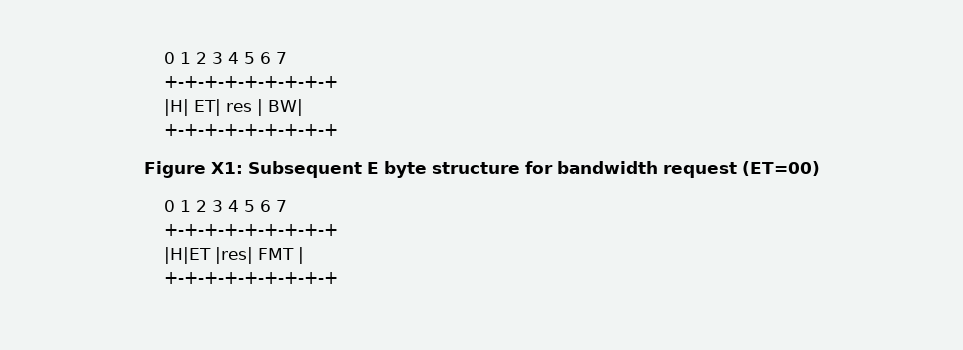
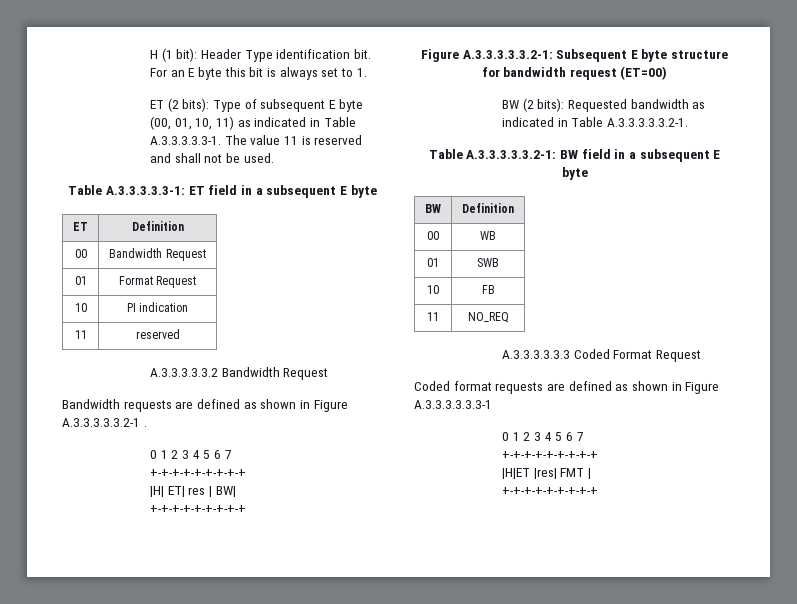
(163, 58) none -> [150,48,372,62] [150,67,367,80] [150,98,363,112] [150,116,356,130] [150,135,363,145] [150,153,274,163] [68,185,377,198] [73,222,88,231] [131,221,184,231] [74,249,87,258] [109,248,206,261] [74,276,87,285] [118,276,197,288] [74,303,87,312] [126,302,189,312] [74,330,87,339] [135,329,180,339] [150,367,329,380] [62,399,348,412] [62,418,147,427] H (1 bit): Header Type identification bit. For an E byte this bit is always set to 1. // ET (2 bits): Type of subsequent E byte (00, 01, 10, 11) as indicated in Table A.3.3.3.3.3-1. The value 11 is reserved and shall not be used. // Table A.3.3.3.3.3-1: ET field in a subsequent E byte // ET | Definition // 00 | Bandwidth Request // 01 | Format Request // 10 | PI indication // 11 | reserved // A.3.3.3.3.3.2 Bandwidth Request // Bandwidth requests are defined as shown in Figure A.3.3.3.3.3.2-1 . //
[210,162,243,174] X1: -> [462,50,553,59] A.3.3.3.3.3.2-1:
(820, 168) none -> [502,98,706,112] [502,117,689,127] [428,149,721,162] [561,167,588,180] [425,204,441,213] [462,203,514,213] [427,231,439,240] [480,231,496,240] [427,258,439,267] [477,258,499,267] [427,285,439,294] [481,285,495,294] [427,312,439,321] [467,312,509,323] [502,349,702,362] [414,381,720,394] [414,400,492,409] // BW (2 bits): Requested bandwidth as indicated in Table A.3.3.3.3.3.2-1. // Table A.3.3.3.3.3.2-1: BW field in a subsequent E byte // BW | Definition // 00 | WB // 01 | SWB // 10 | FB // 11 | NO_REQ // A.3.3.3.3.3.3 Coded Format Request // Coded format requests are defined as shown in Figure A.3.3.3.3.3.3-1

